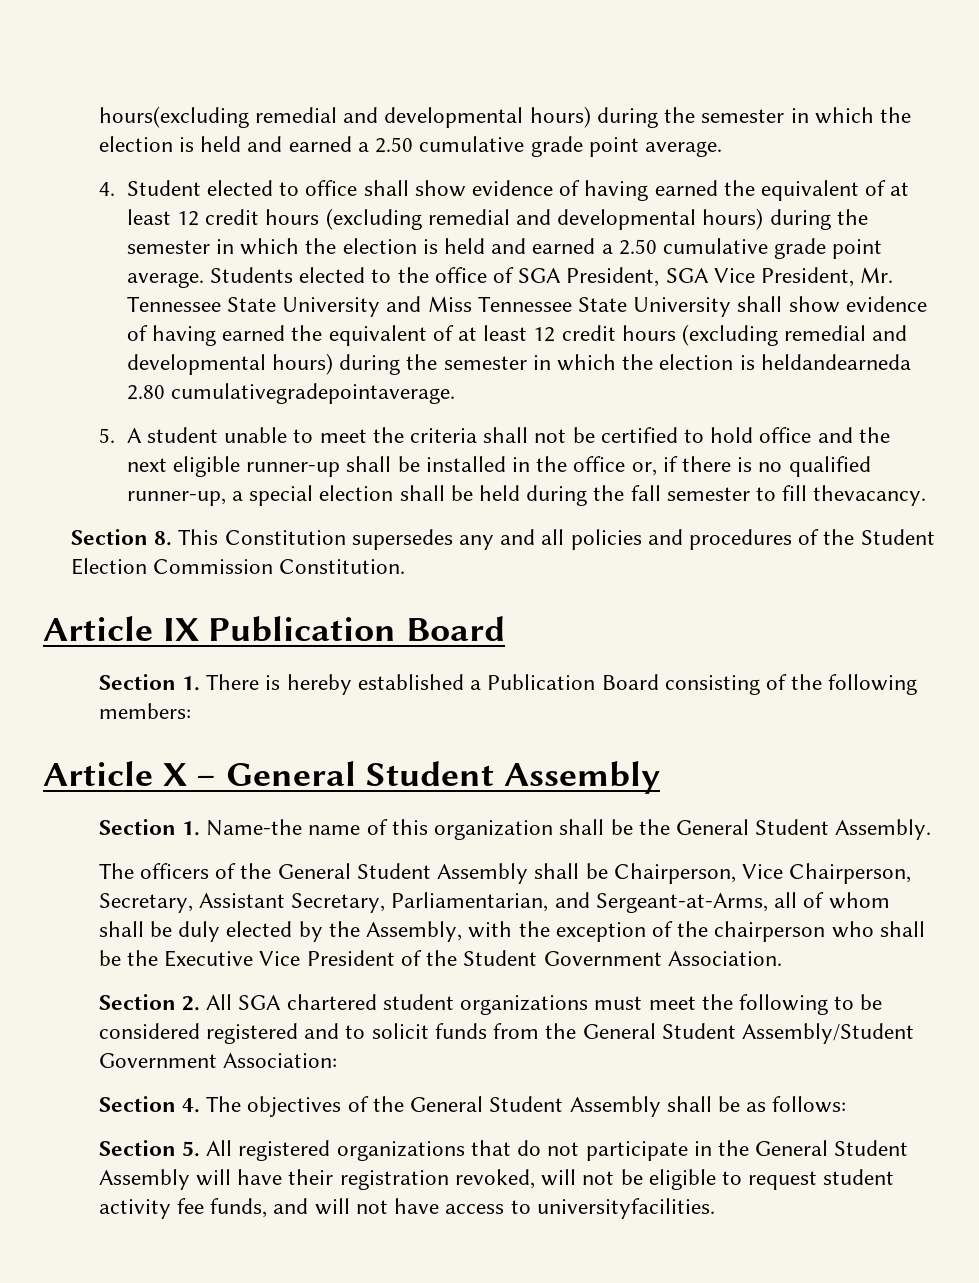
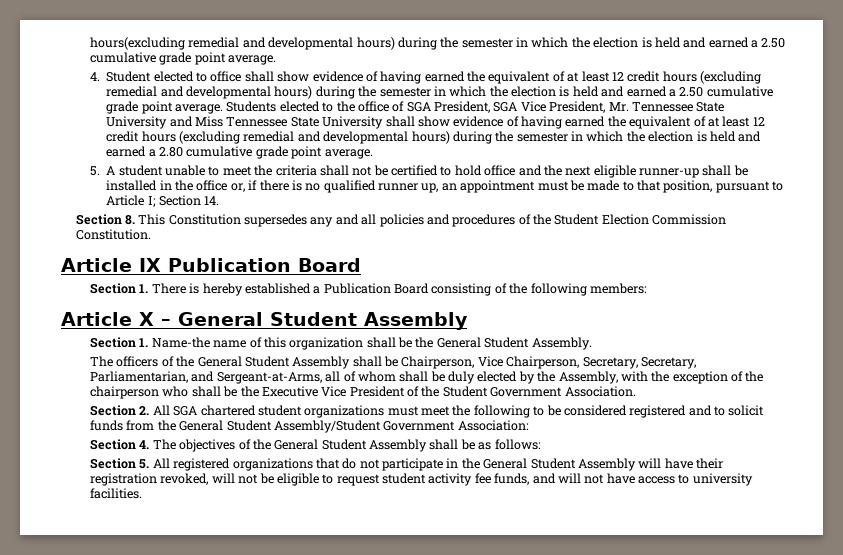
[760,354,911,370] [126,383,455,404] heldandearneda 2.80 cumulativegradepointaverage. -> [709,131,762,142] [106,146,373,159] held and earned a 2.80 cumulative grade point average.
[126,485,927,506] runner-up, a special election shall be held during the fall semester to fill thevacancy. -> [378,180,784,193] [106,195,220,207] runner up, an appointment must be made to that position, pursuant to Article I; Section 14.
[199,893,286,908] Assistant -> (638, 363) none
[536,1198,715,1219] universityfacilities. -> [692,473,753,486] [90,488,143,499] university facilities.

